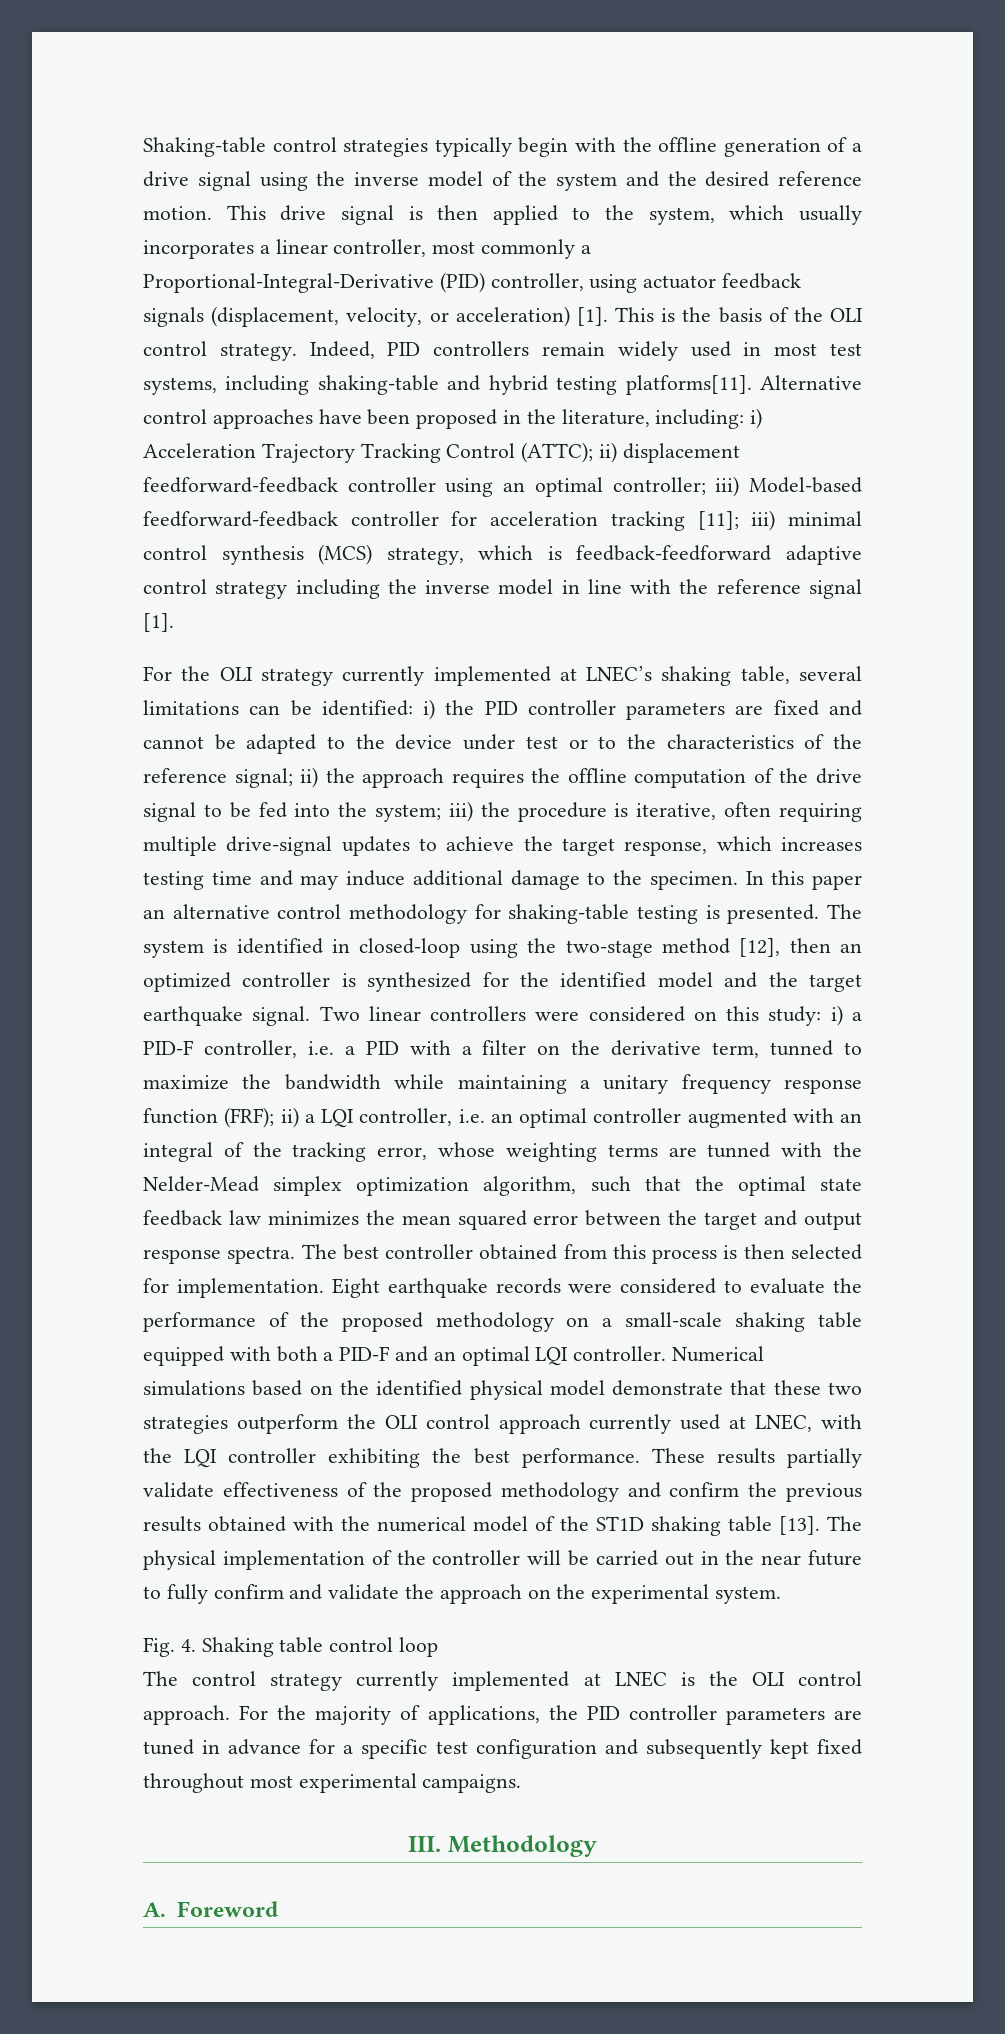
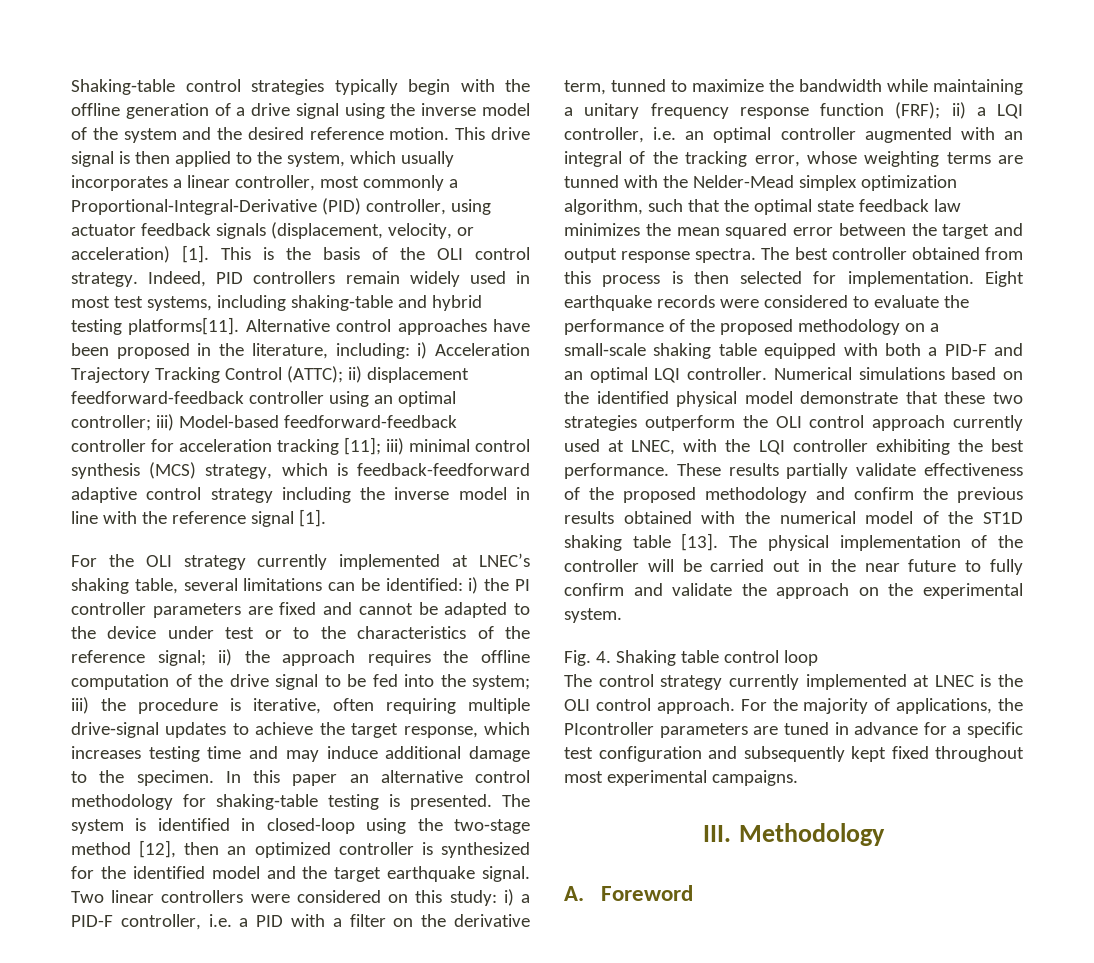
[484,701,518,715] PID -> [515,579,530,591] PI
[586,1705,717,1720] PID controller -> [564,722,654,735] PIcontroller

